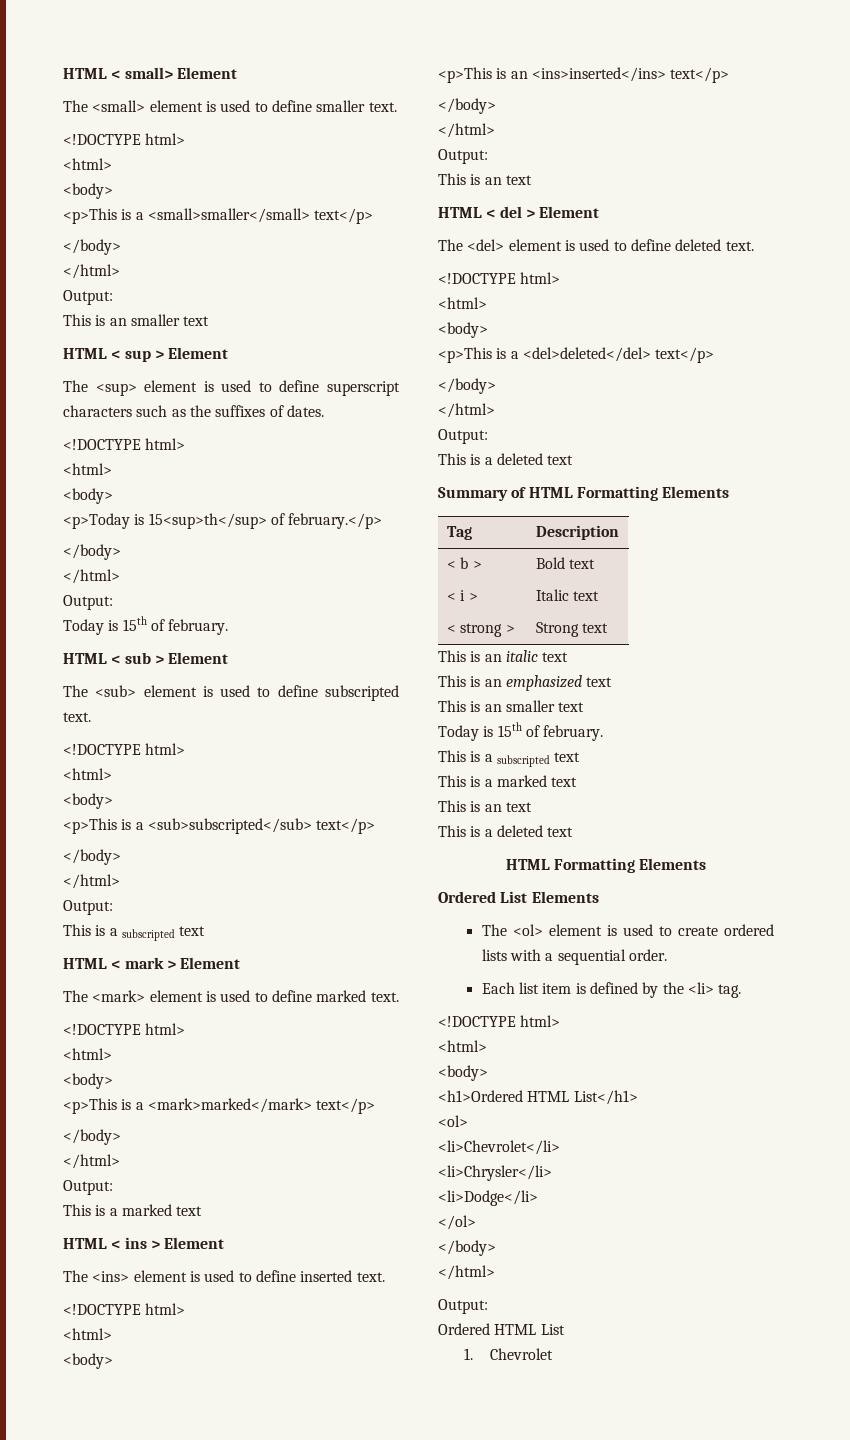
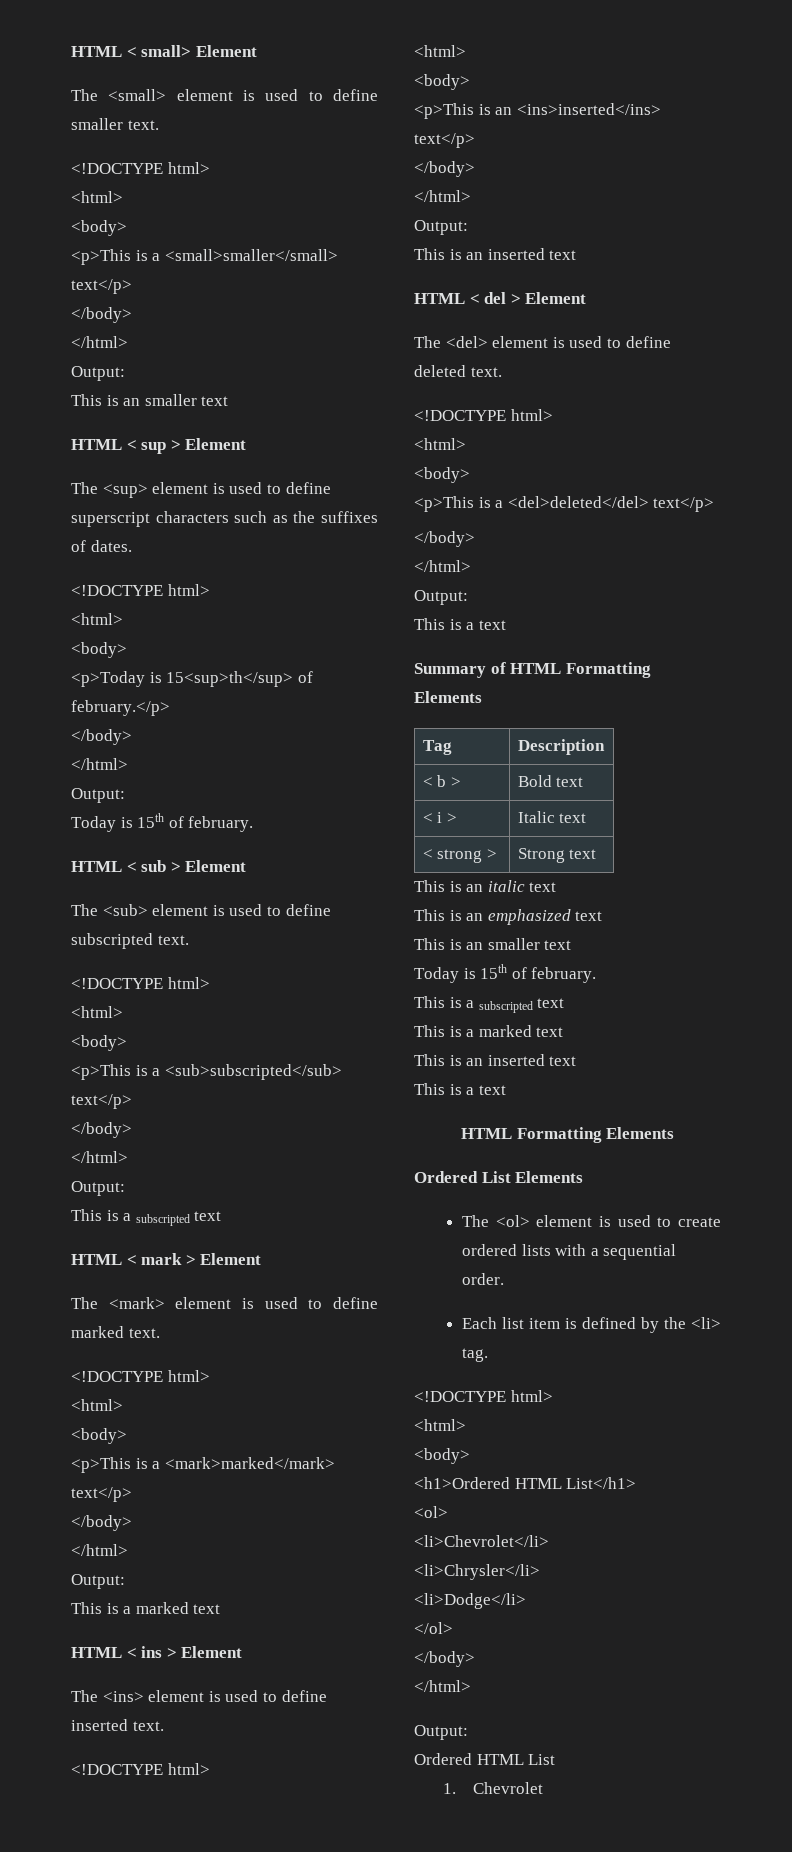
(502, 181) none -> [487,248,545,260] inserted
[496,453,543,465] deleted -> (475, 626) none
[505,802,532,812] [438,825,543,837] text // This is a deleted -> [487,1054,577,1066] [414,1083,475,1095] inserted text // This is a

